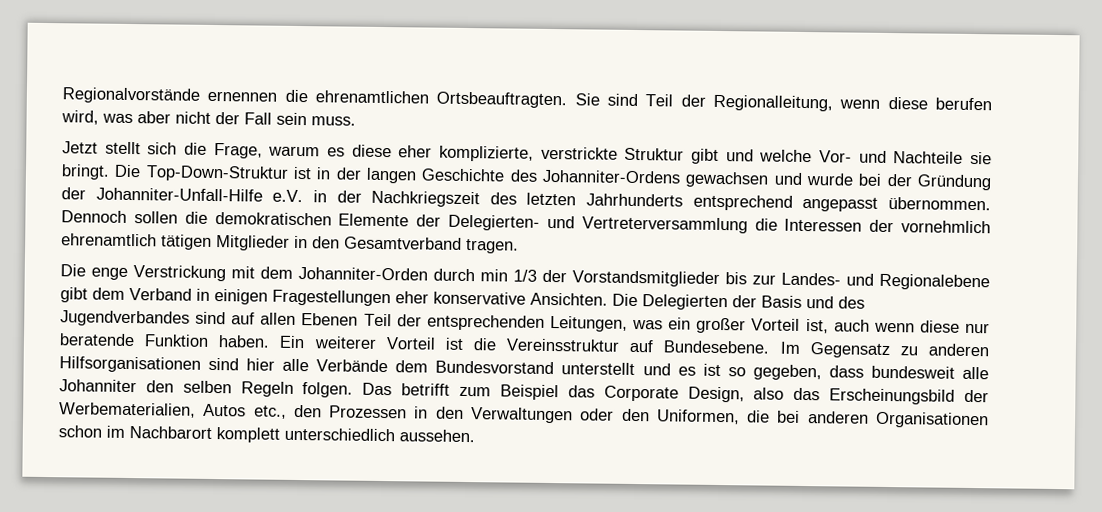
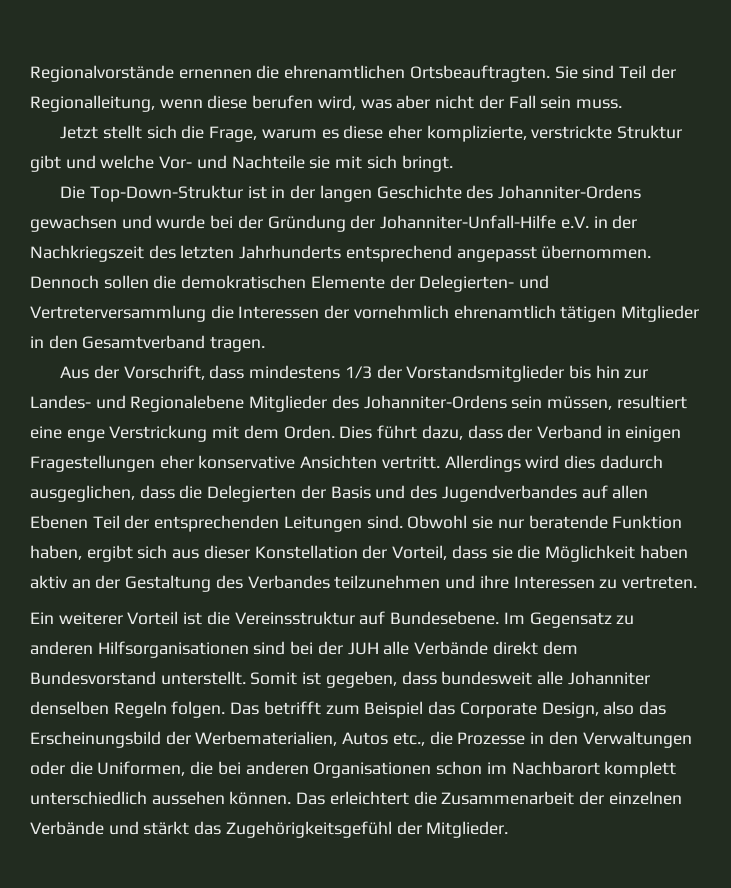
(992, 158) none -> [335,155,397,169] mit sich
(110, 172) none -> (453, 163) //
[60,264,990,291] [60,287,125,303] Die enge Verstrickung mit dem Johanniter-Orden durch min 1/3 der Vorstandsmitglieder bis zur Landes- und Regionalebene gibt dem -> [60,365,649,382] [30,395,687,412] [30,425,533,442] Aus der Vorschrift, dass mindestens 1/3 der Vorstandsmitglieder bis hin zur Landes- und Regionalebene Mitglieder des Johanniter-Ordens sein müssen, resultiert eine enge Verstrickung mit dem Orden. Dies führt dazu, dass der
[530,292,638,307] Ansichten. Die -> [300,455,663,472] [30,485,203,502] Ansichten vertritt. Allerdings wird dies dadurch ausgeglichen, dass die
[195,311,227,325] sind -> (577, 493) none
[549,315,991,334] [59,333,271,348] Leitungen, was ein großer Vorteil ist, auch wenn diese nur beratende Funktion haben. -> [283,515,683,532] [30,545,688,562] [30,575,697,592] Leitungen sind. Obwohl sie nur beratende Funktion haben, ergibt sich aus dieser Konstellation der Vorteil, dass sie die Möglichkeit haben aktiv an der Gestaltung des Verbandes teilzunehmen und ihre Interessen zu vertreten. //
[246,358,276,371] hier -> [290,641,379,655] bei der JUH
(389, 366) none -> [492,641,538,655] direkt
[561,362,746,377] unterstellt und es ist so -> [160,671,322,685] unterstellt. Somit ist
[145,380,232,394] den selben -> [30,701,109,715] denselben
[293,404,408,419] den Prozessen -> [429,731,526,745] die Prozesse
[621,408,650,422] den -> [69,761,93,775] die
[399,429,475,443] aussehen. -> [151,791,682,805] [30,821,509,838] aussehen können. Das erleichtert die Zusammenarbeit der einzelnen Verbände und stärkt das Zugehörigkeitsgefühl der Mitglieder.

